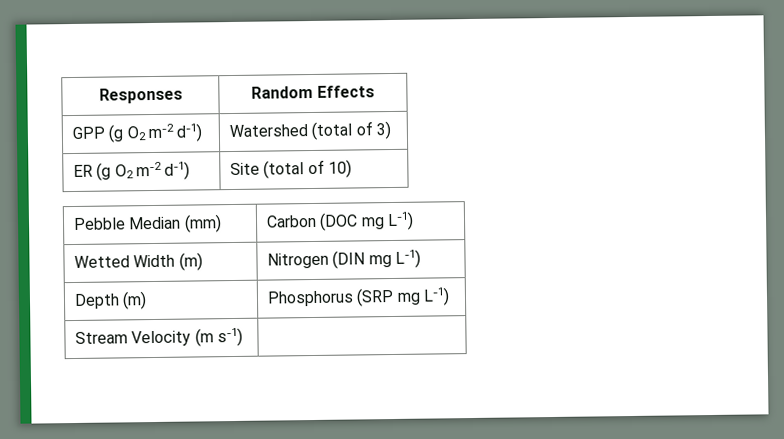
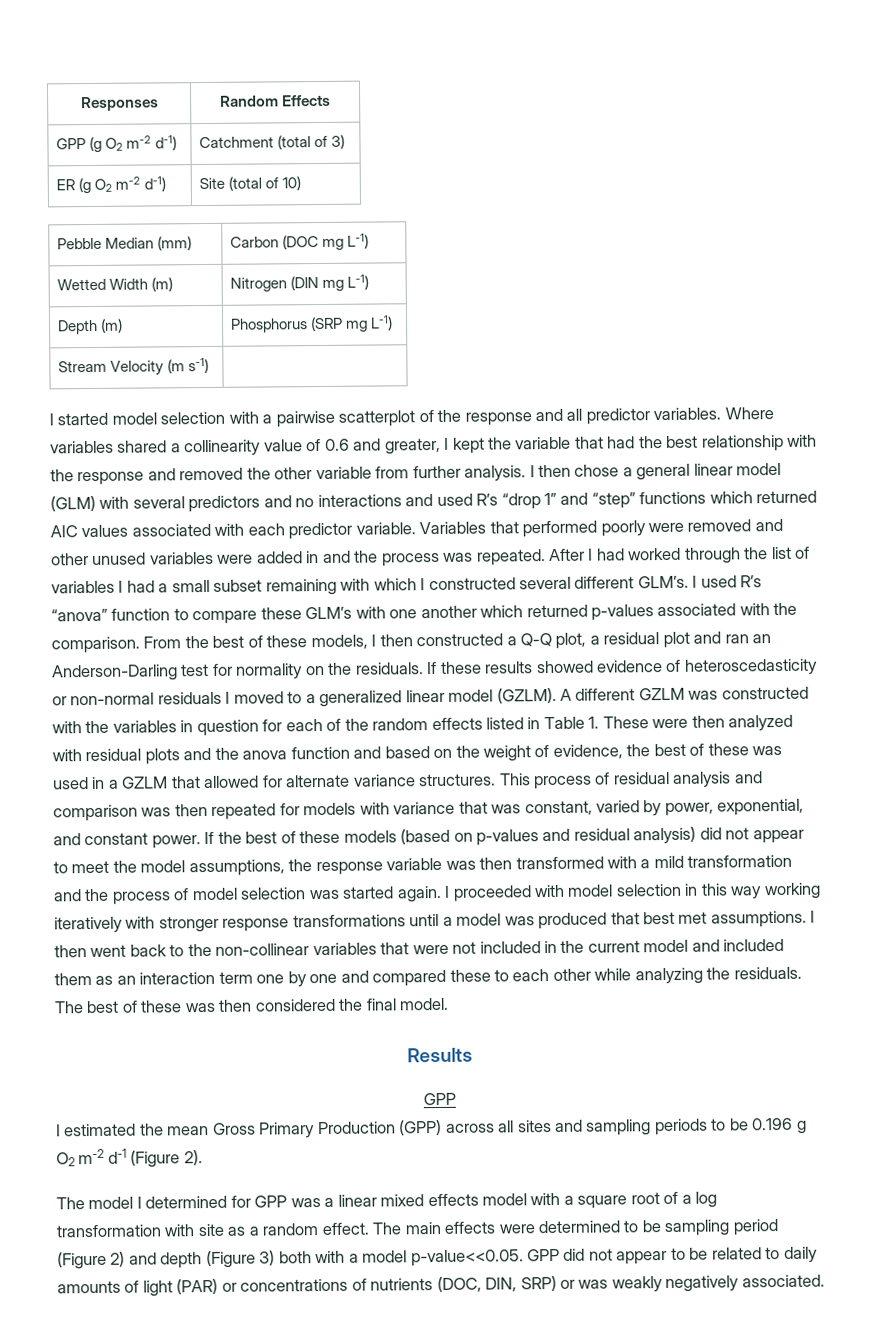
[229,124,309,138] Watershed -> [199,136,275,149] Catchment
(244, 337) none -> [49,407,774,428] [50,434,818,457] [50,462,782,486] [50,490,818,513] [50,518,783,540] [51,546,811,567] [51,575,763,596] [51,602,798,625] [51,631,772,654] [52,658,818,682] [52,686,809,708] [52,714,794,737] [52,743,783,765] [52,771,763,790] [53,798,805,822] [53,826,804,849] [53,854,793,877] [53,882,821,905] [54,910,816,934] [54,938,785,958] [54,966,802,988] [54,997,450,1014] [406,1047,473,1063] [423,1092,456,1106] [56,1117,807,1139] [56,1148,203,1168] [56,1191,718,1210] [56,1219,779,1238] [57,1246,818,1270] [57,1274,825,1297] // I started model selection with a pairwise scatterplot of the response and all predictor variables. Where variables shared a collinearity value of 0.6 and greater, I kept the variable that had the best relationship with the response and removed the other variable from further analysis. I then chose a general linear model (GLM) with several predictors and no interactions and used R’s “drop 1” and “step” functions which returned AIC values associated with each predictor variable. Variables that performed poorly were removed and other unused variables were added in and the process was repeated. After I had worked through the list of variables I had a small subset remaining with which I constructed several different GLM’s. I used R’s “anova” function to compare these GLM’s with one another which returned p-values associated with the comparison. From the best of these models, I then constructed a Q-Q plot, a residual plot and ran an Anderson-Darling test for normality on the residuals. If these results showed evidence of heteroscedasticity or non-normal residuals I moved to a generalized linear model (GZLM). A different GZLM was constructed with the variables in question for each of the random effects listed in Table 1. These were then analyzed with residual plots and the anova function and based on the weight of evidence, the best of these was used in a GZLM that allowed for alternate variance structures. This process of residual analysis and comparison was then repeated for models with variance that was constant, varied by power, exponential, and constant power. If the best of these models (based on p-values and residual analysis) did not appear to meet the model assumptions, the response variable was then transformed with a mild transformation and the process of model selection was started again. I proceeded with model selection in this way working iteratively with stronger response transformations until a model was produced that best met assumptions. I then went back to the non-collinear variables that were not included in the current model and included them as an interaction term one by one and compared these to each other while analyzing the residuals. The best of these was then considered the final model. // Results // GPP // I estimated the mean Gross Primary Production (GPP) across all sites and sampling periods to be 0.196 g O2 m-2 d-1 (Figure 2). // The model I determined for GPP was a linear mixed effects model with a square root of a log transformation with site as a random effect. The main effects were determined to be sampling period (Figure 2) and depth (Figure 3) both with a model p-value<<0.05. GPP did not appear to be related to daily amounts of light (PAR) or concentrations of nutrients (DOC, DIN, SRP) or was weakly negatively associated.

